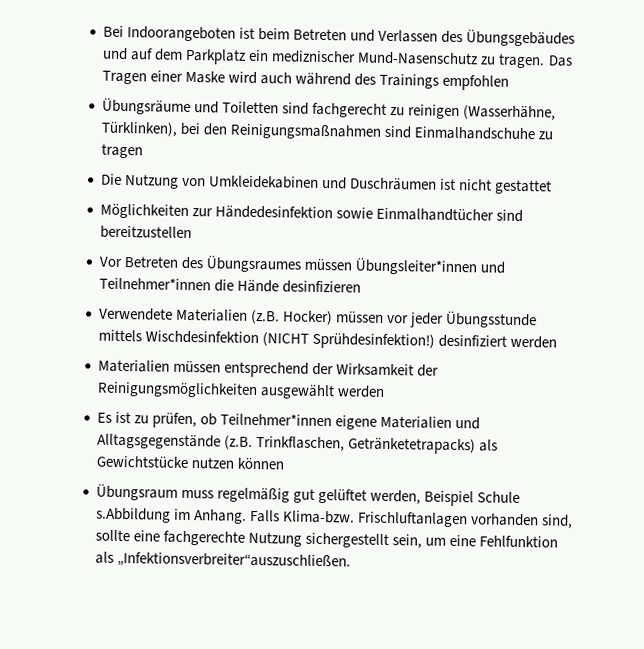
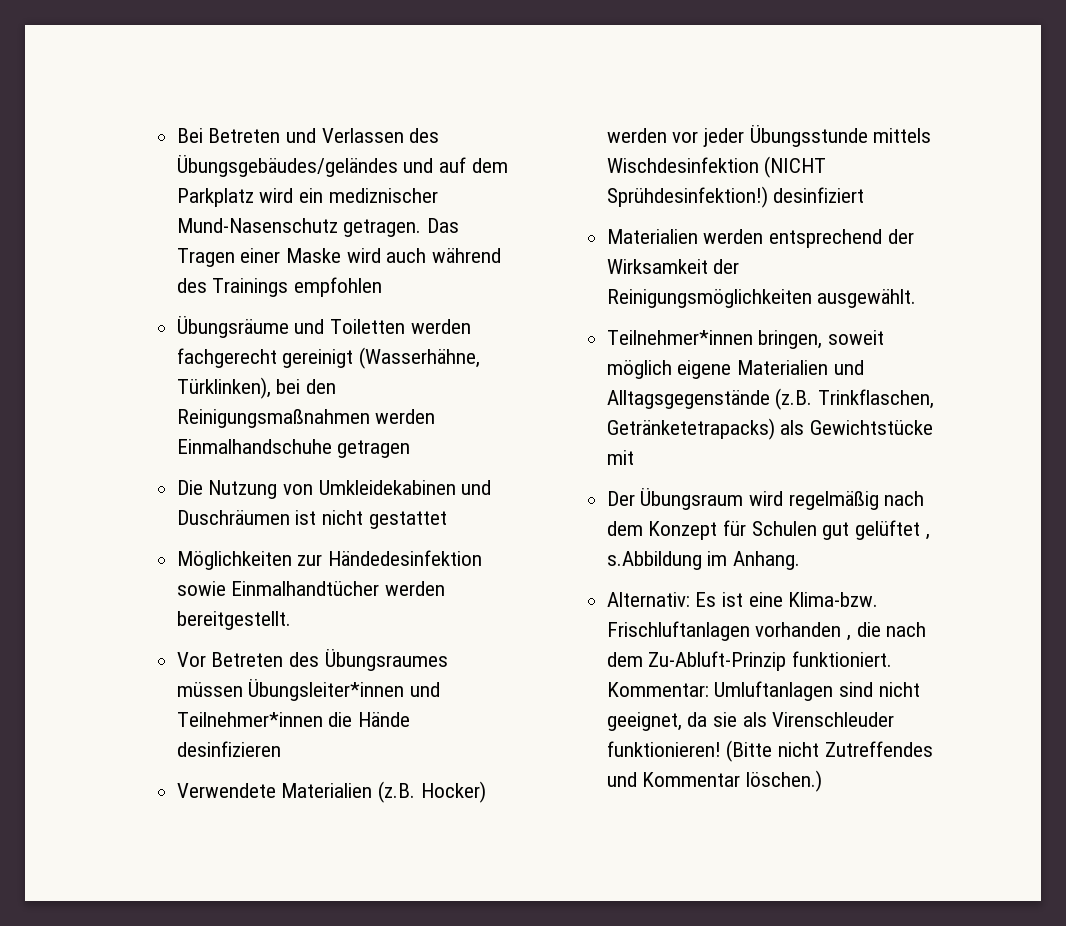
[127,26,291,42] Indoorangeboten ist beim -> (203, 135) none
[466,29,576,47] Übungsgebäudes -> [176,155,398,177] Übungsgebäudes/geländes
(247, 56) none -> [259,188,294,203] wird
[480,53,546,69] zu tragen. -> [343,219,422,237] getragen.
[282,102,461,120] sind fachgerecht zu reinigen -> [410,319,471,334] [176,348,354,368] werden fachgerecht gereinigt
[384,125,554,141] [101,143,144,159] sind Einmalhandschuhe zu tragen -> [375,409,436,424] [176,439,411,458] werden Einmalhandschuhe getragen
[496,209,524,223] [100,225,193,240] sind bereitzustellen -> [384,581,445,596] [176,611,291,630] werden bereitgestellt.
[336,311,385,323] müssen -> [606,128,667,143] werden
[510,335,558,349] [98,359,222,373] werden // Materialien müssen -> [606,229,764,244] // Materialien werden
[260,384,386,400] [97,411,333,429] ausgewählt werden // Es ist zu prüfen, ob Teilnehmer*innen -> [817,289,917,308] [606,330,884,349] [606,360,672,379] ausgewählt. // Teilnehmer*innen bringen, soweit möglich
[191,457,285,470] [96,483,521,507] [96,507,574,529] [95,529,559,549] [95,551,352,570] nutzen können // Übungsraum muss regelmäßig gut gelüftet werden, Beispiel Schule s.Abbildung im Anhang. Falls Klima-bzw. Frischluftanlagen vorhanden sind, sollte eine fachgerechte Nutzung sichergestellt sein, um eine Fehlfunktion als „Infektionsverbreiter“auszuschließen. -> [606,450,634,465] [606,488,925,510] [606,520,930,540] [606,551,800,570] [606,592,879,607] [606,621,927,641] [606,651,892,671] [606,681,920,701] [606,712,895,731] [606,740,933,762] [606,770,822,792] mit // Der Übungsraum wird regelmäßig nach dem Konzept für Schulen gut gelüftet , s.Abbildung im Anhang. // Alternativ: Es ist eine Klima-bzw. Frischluftanlagen vorhanden , die nach dem Zu-Abluft-Prinzip funktioniert. Kommentar: Umluftanlagen sind nicht geeignet, da sie als Virenschleuder funktionieren! (Bitte nicht Zutreffendes und Kommentar löschen.)

